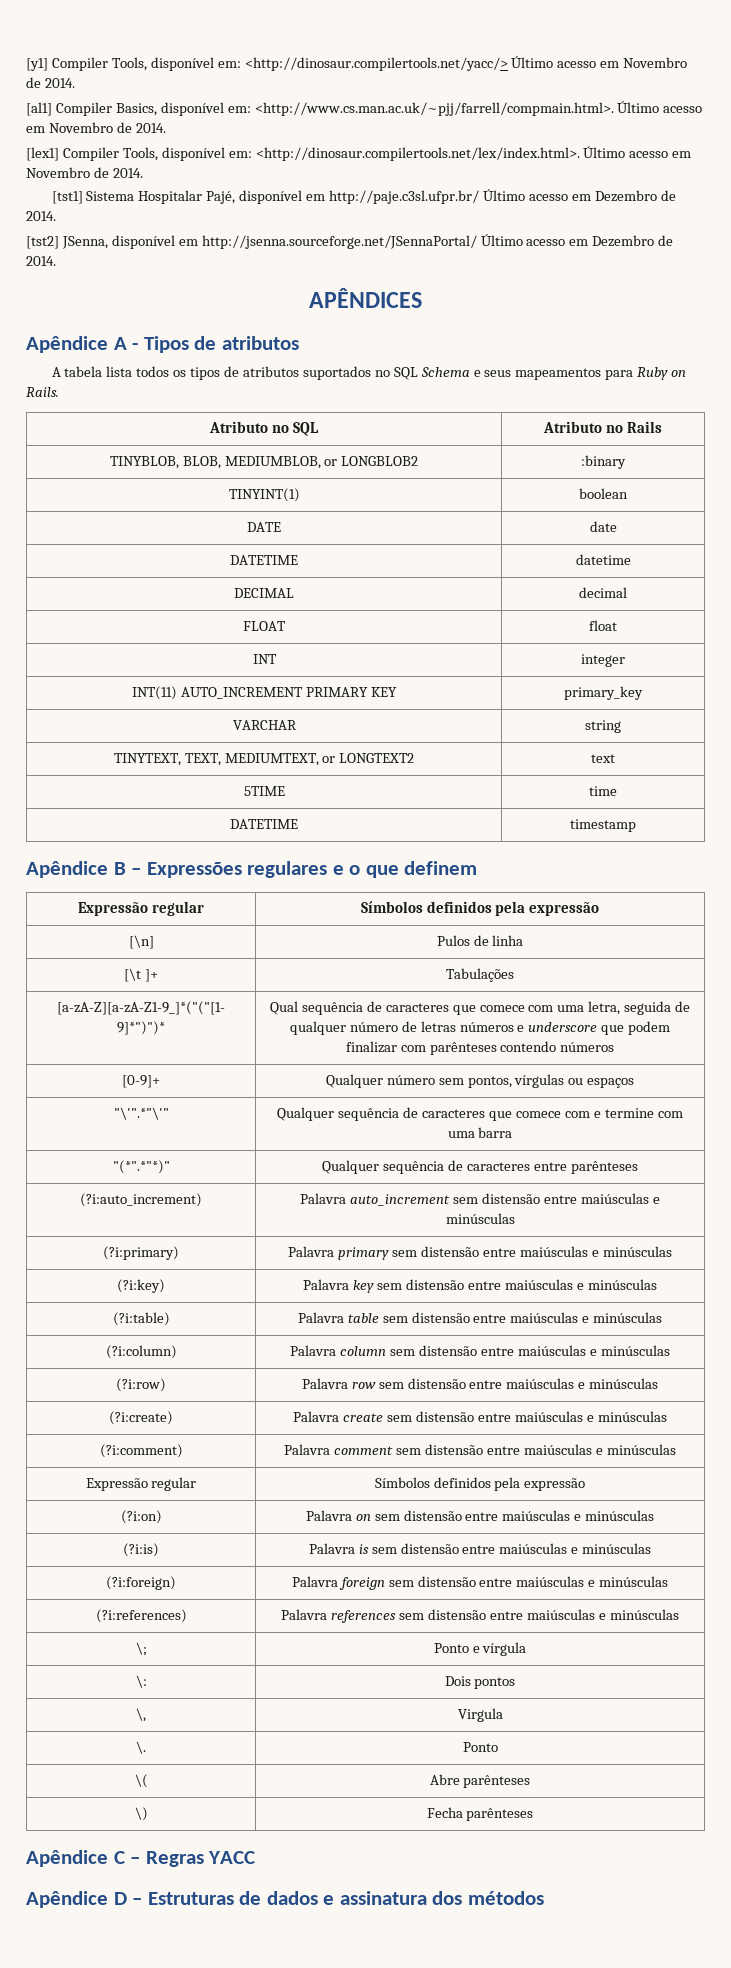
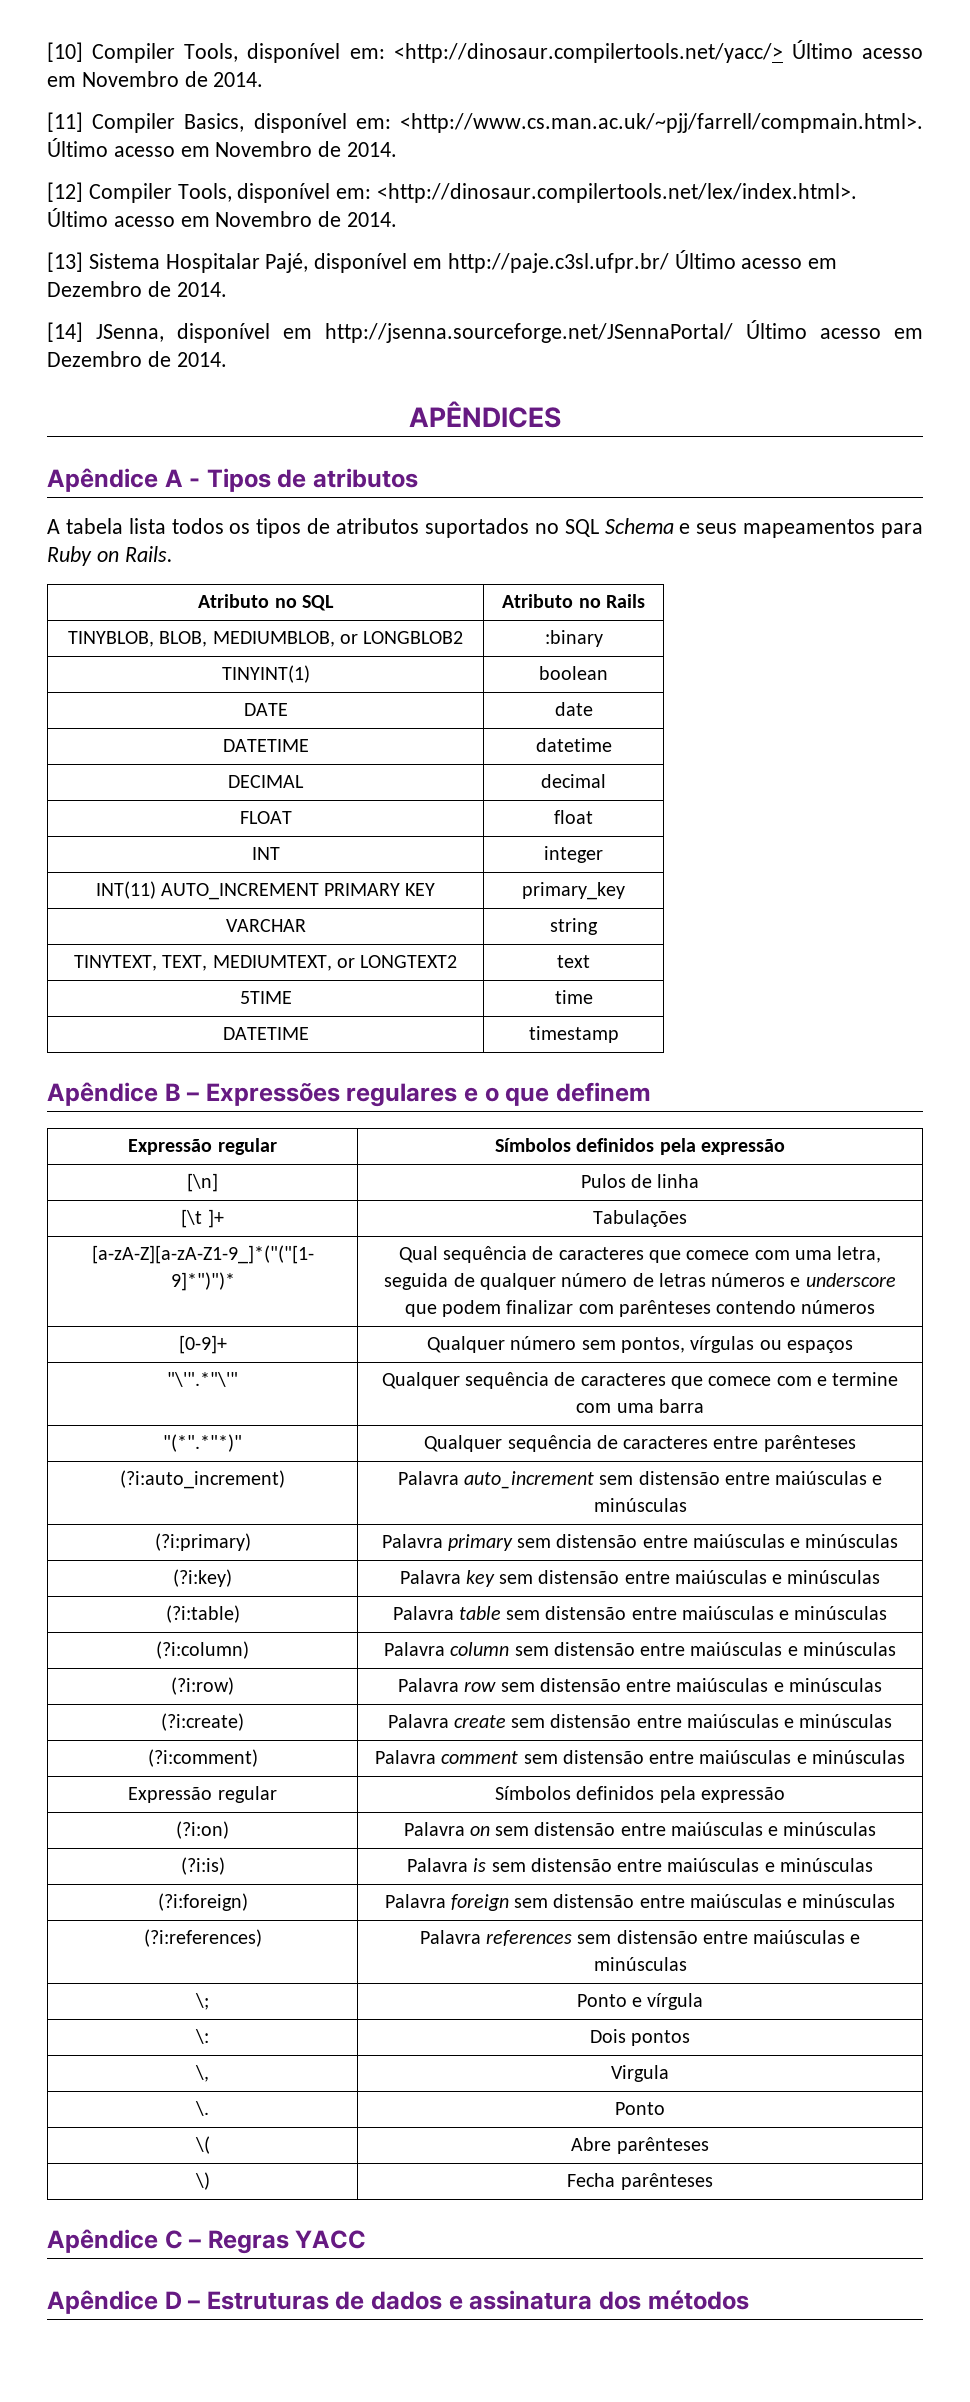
[26,58,48,71] [y1] -> [47,42,83,62] [10]
[26,102,52,116] [al1] -> [47,112,83,132] [11]
[26,147,59,161] [lex1] -> [47,182,83,202] [12]
[51,191,83,204] [tst1] -> [47,252,83,272] [13]
[26,236,59,249] [tst2] -> [47,322,83,342] [14]

